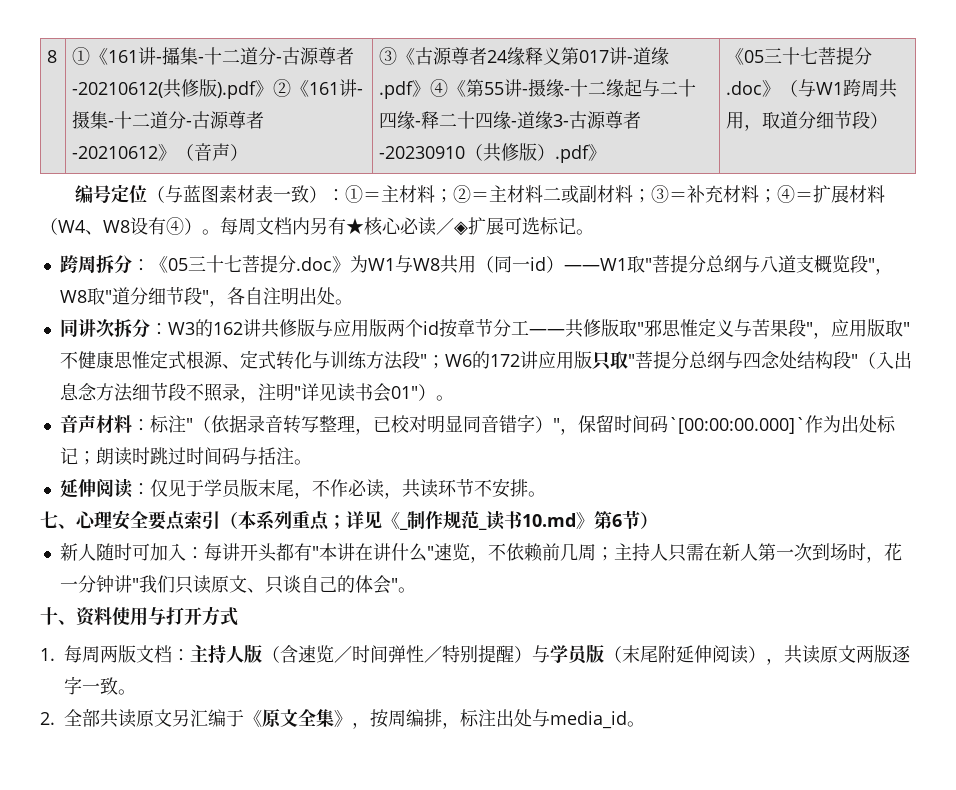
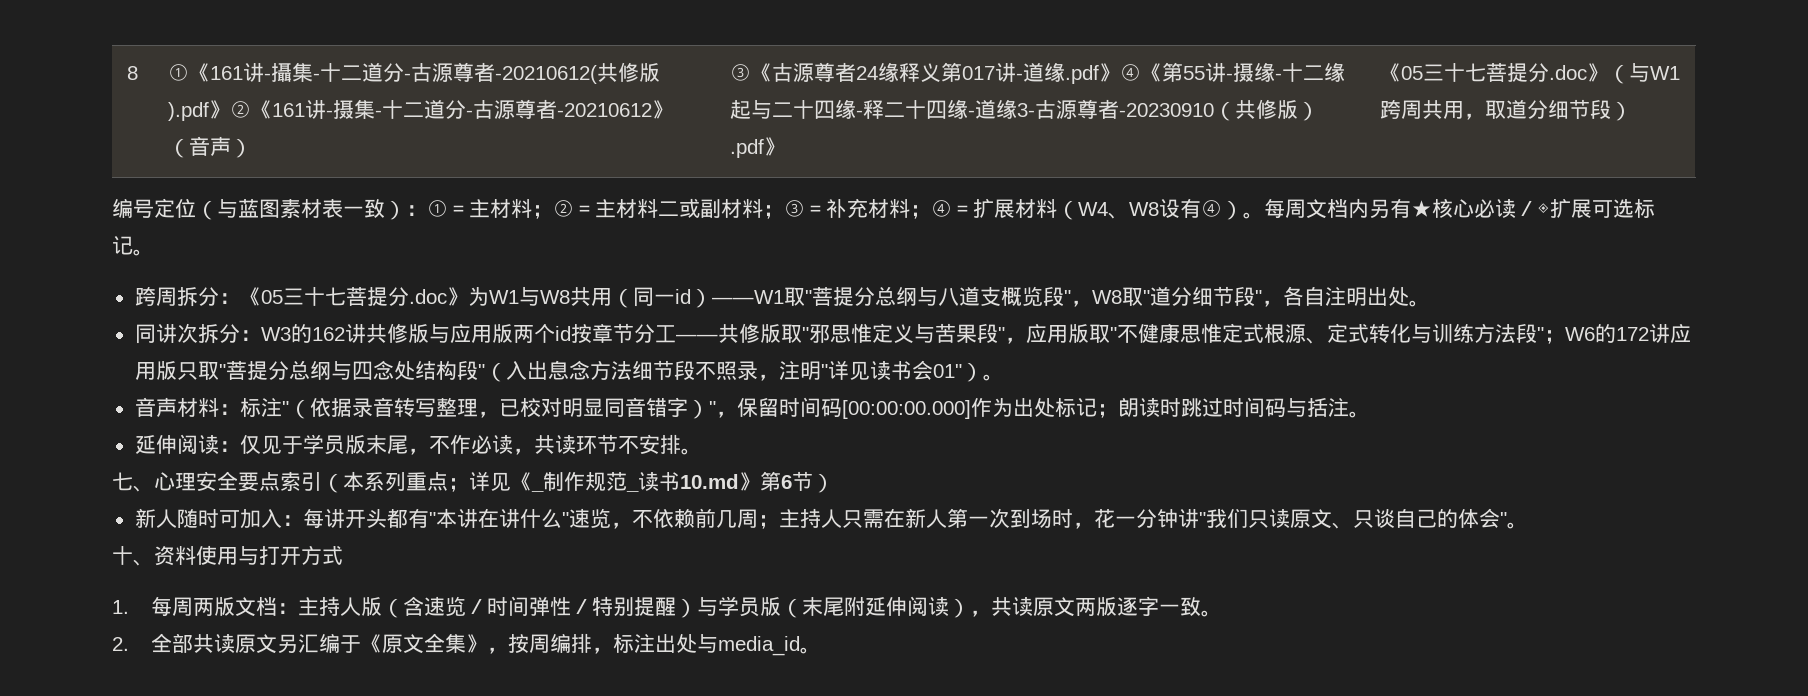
[667,417,805,434] `[00:00:00.000]` -> [841,400,971,419] [00:00:00.000]

